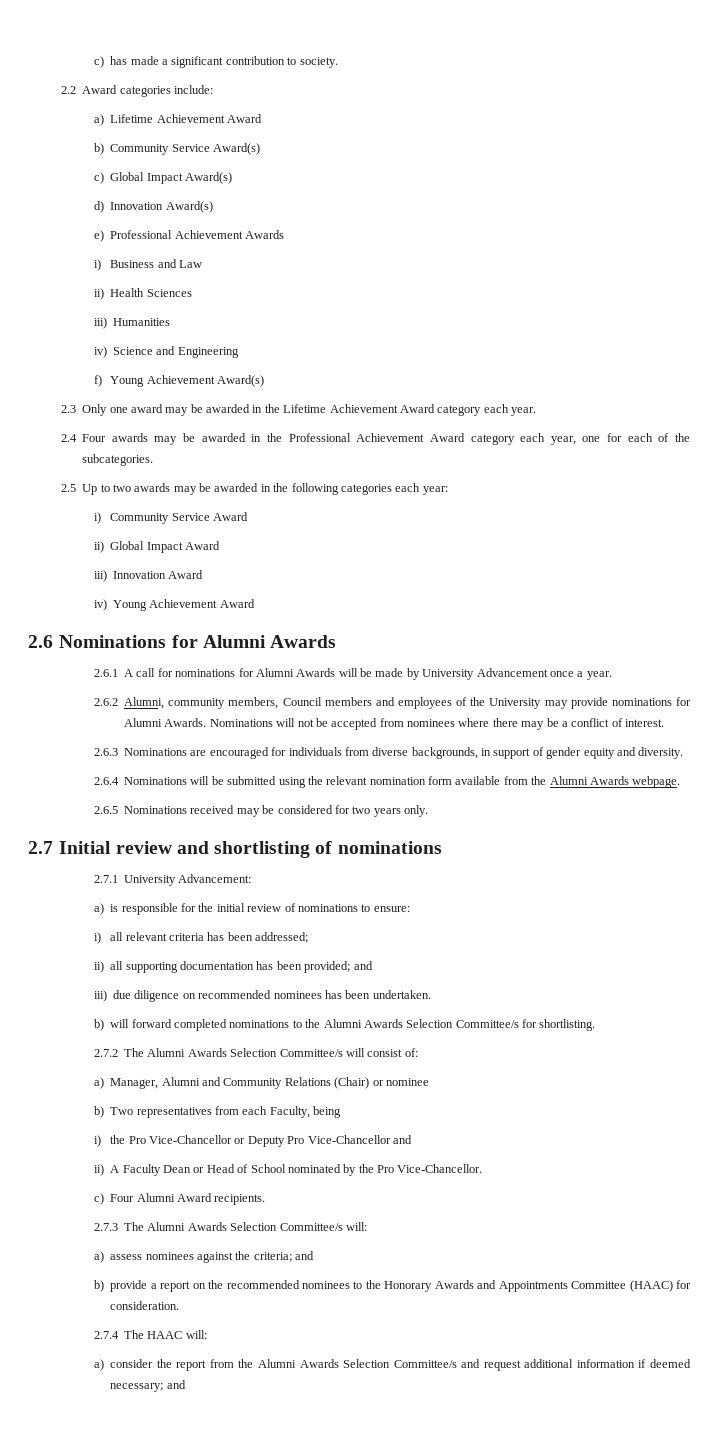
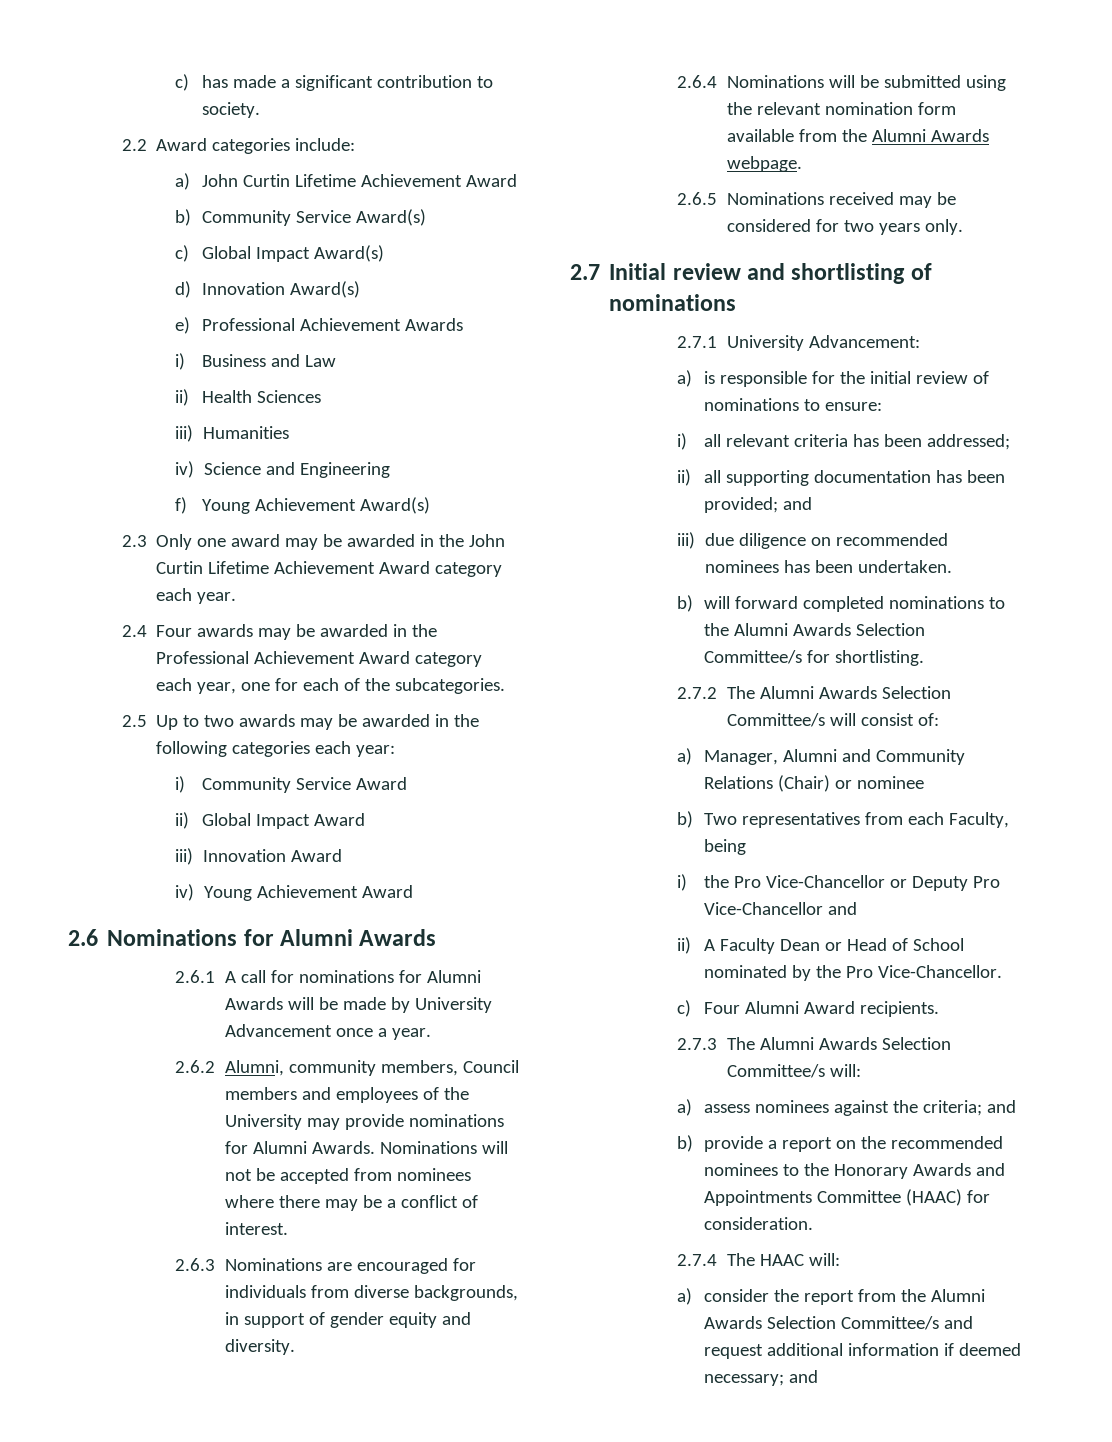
(104, 120) none -> [202,174,291,187] John Curtin
(280, 408) none -> [468,534,505,547] [155,561,203,574] John Curtin

